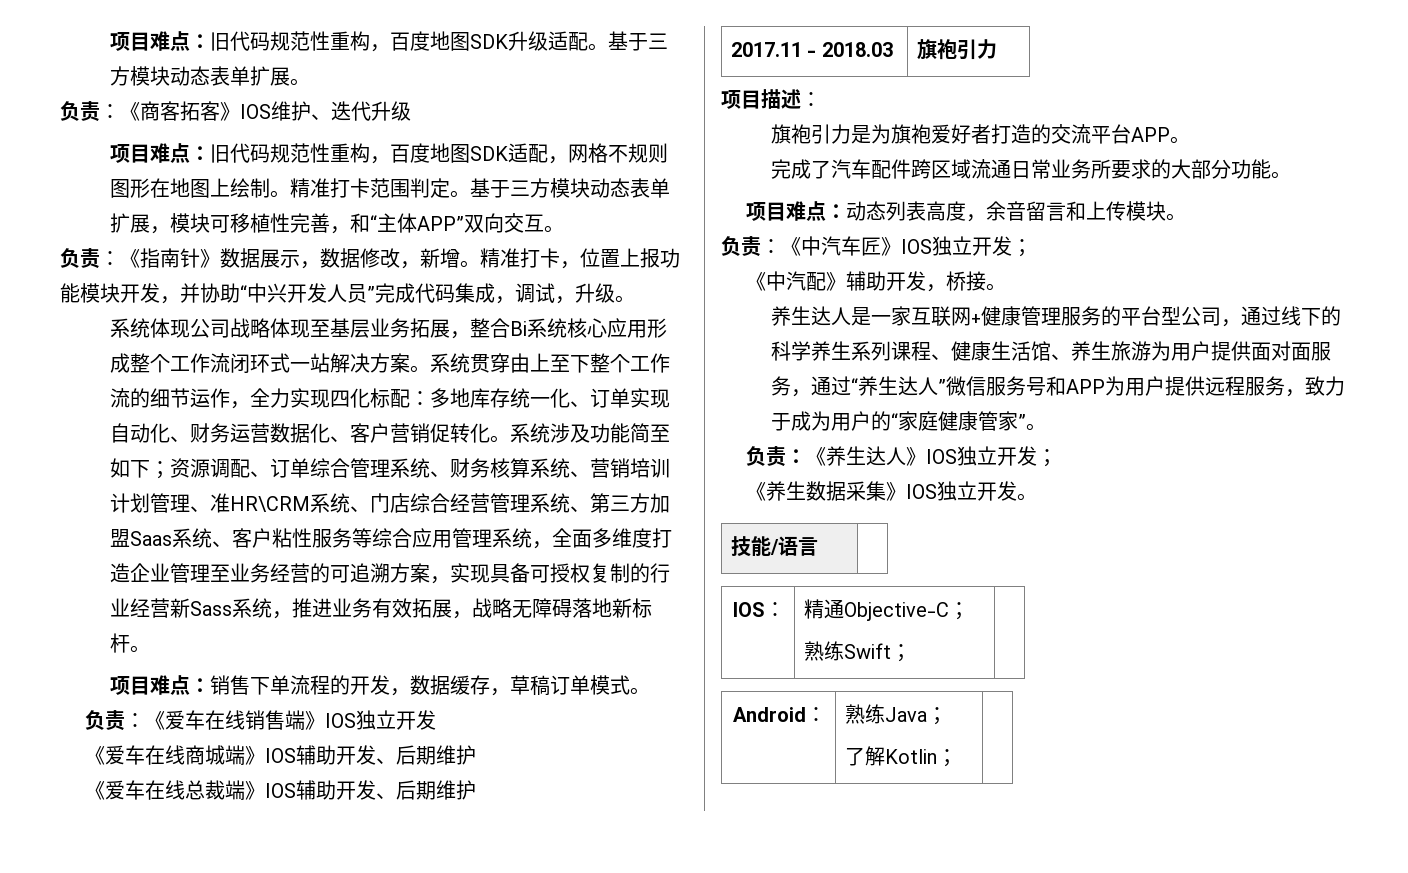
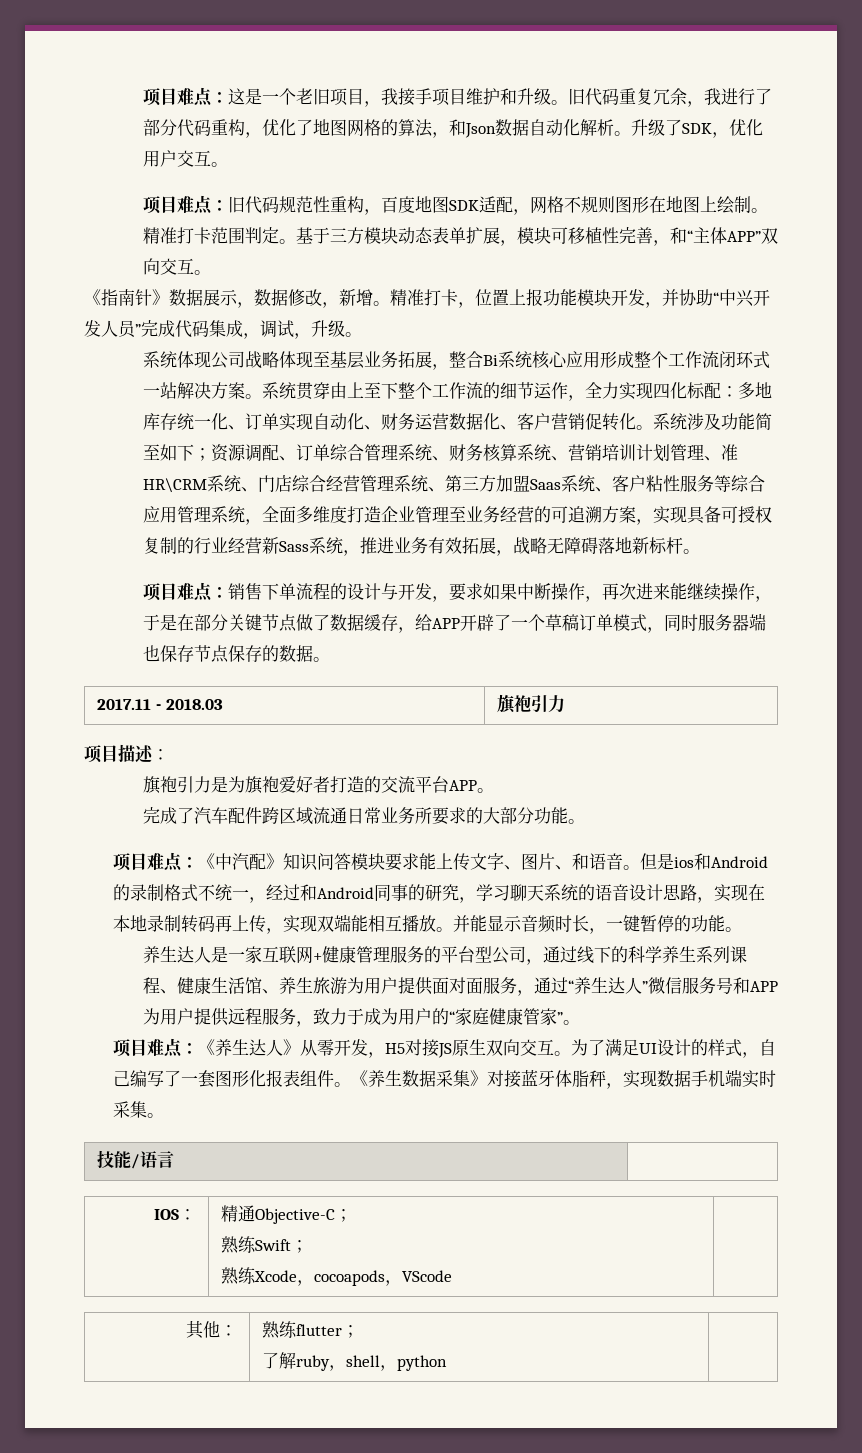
[110,31,669,52] [110,66,311,86] [60,101,411,122] 项目难点：旧代码规范性重构，百度地图SDK升级适配。基于三方模块动态表单扩展。 // 负责：《商客拓客》IOS维护、迭代升级 -> [142,87,772,107] [142,119,763,138] [142,150,228,167] 项目难点：这是一个老旧项目，我接手项目维护和升级。旧代码重复冗余，我进行了部分代码重构，优化了地图网格的算法，和Json数据自动化解析。升级了SDK，优化用户交互。
[60,248,120,269] 负责： -> (211, 272) none
[350,675,651,696] [85,710,437,731] [85,745,477,765] [85,780,477,800] 开发，数据缓存，草稿订单模式。 // 负责：《爱车在线销售端》IOS独立开发 // 《爱车在线商城端》IOS辅助开发、后期维护 // 《爱车在线总裁端》IOS辅助开发、后期维护 -> [346,583,772,602] [142,613,766,633] [142,645,330,663] 设计与开发，要求如果中断操作，再次进来能继续操作，于是在部分关键节点做了数据缓存，给APP开辟了一个草稿订单模式，同时服务器端也保存节点保存的数据。
[846,201,1187,222] [721,236,1032,257] [746,271,987,292] 动态列表高度，余音留言和上传模块。 // 负责：《中汽车匠》IOS独立开发； // 《中汽配》辅助开发，桥接 -> [198,853,769,871] [113,884,766,903] [113,914,726,934] 《中汽配》知识问答模块要求能上传文字、图片、和语音。但是ios和Android的录制格式不统一，经过和Android同事的研究，学习聊天系统的语音设计思路，实现在本地录制转码再上传，实现双端能相互播放。并能显示音频时长，一键暂停的功能
[746,446,787,467] 负责 -> [113,1038,183,1058] 项目难点
[926,446,1058,467] [746,481,1018,501] IOS独立开发； // 《养生数据采集》IOS独立开发 -> [300,1039,777,1058] [113,1069,777,1089] [113,1101,148,1118] 从零开发，H5对接JS原生双向交互。为了满足UI设计的样式，自己编写了一套图形化报表组件。《养生数据采集》对接蓝牙体脂秤，实现数据手机端实时采集
[732,707,806,722] | // Android -> [221,1267,453,1286] [185,1320,220,1339] // 熟练Xcode，cocoapods，VScode | // 其他
[885,707,928,722] Java -> [296,1324,343,1336] flutter
[885,749,958,767] Kotlin； -> [296,1355,448,1371] ruby，shell，python

